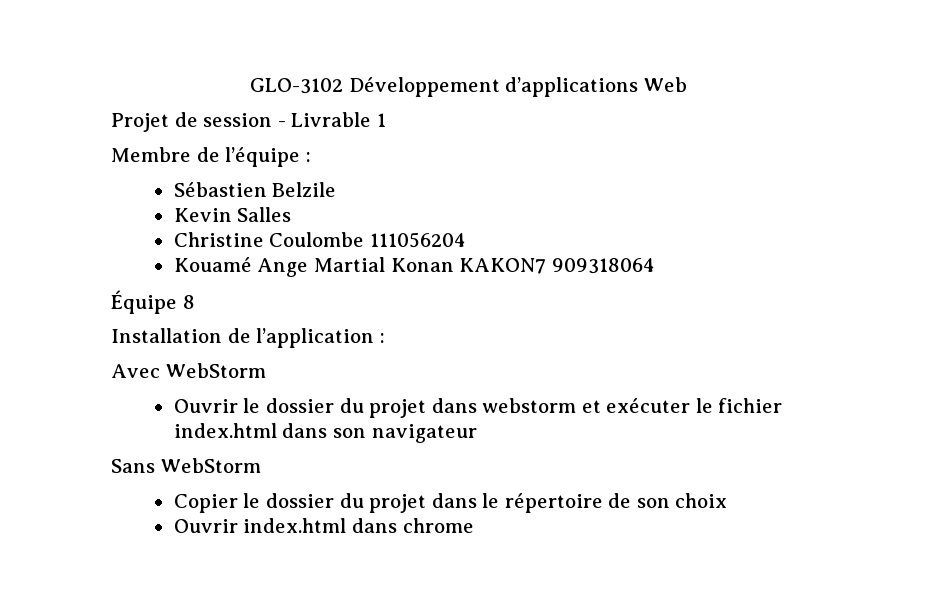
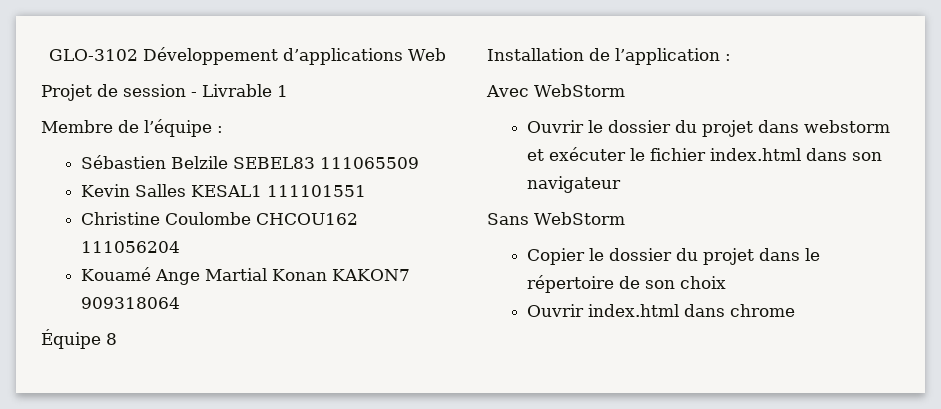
(337, 189) none -> [233,157,420,169] SEBEL83 111065509
(292, 214) none -> [191,185,367,197] KESAL1 111101551
(365, 239) none -> [256,213,359,225] CHCOU162

